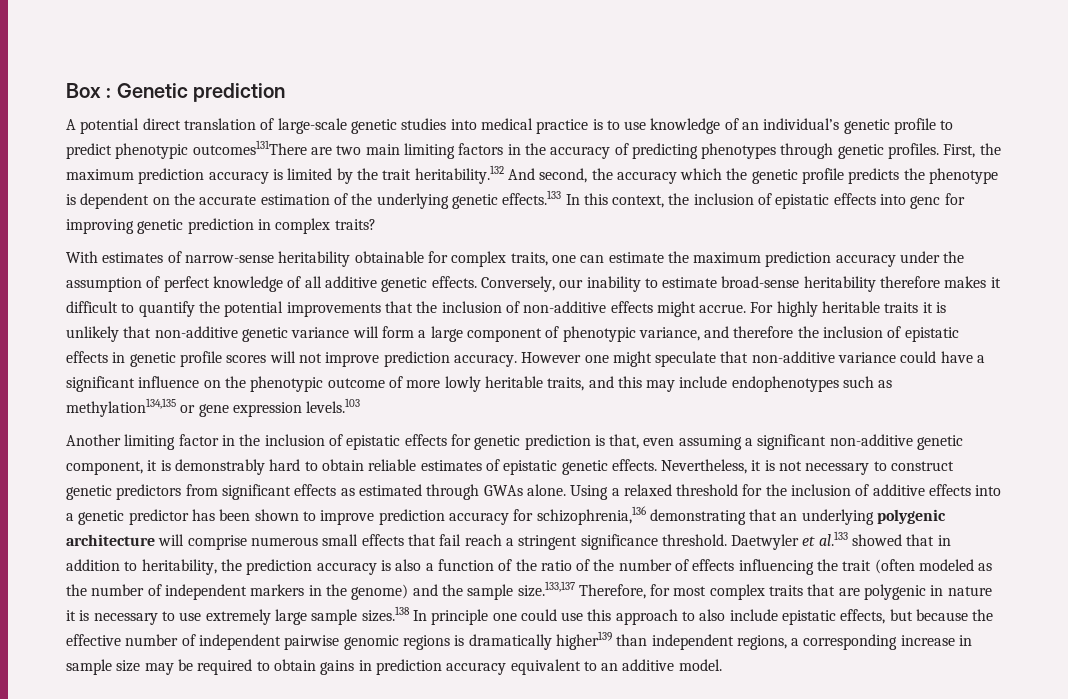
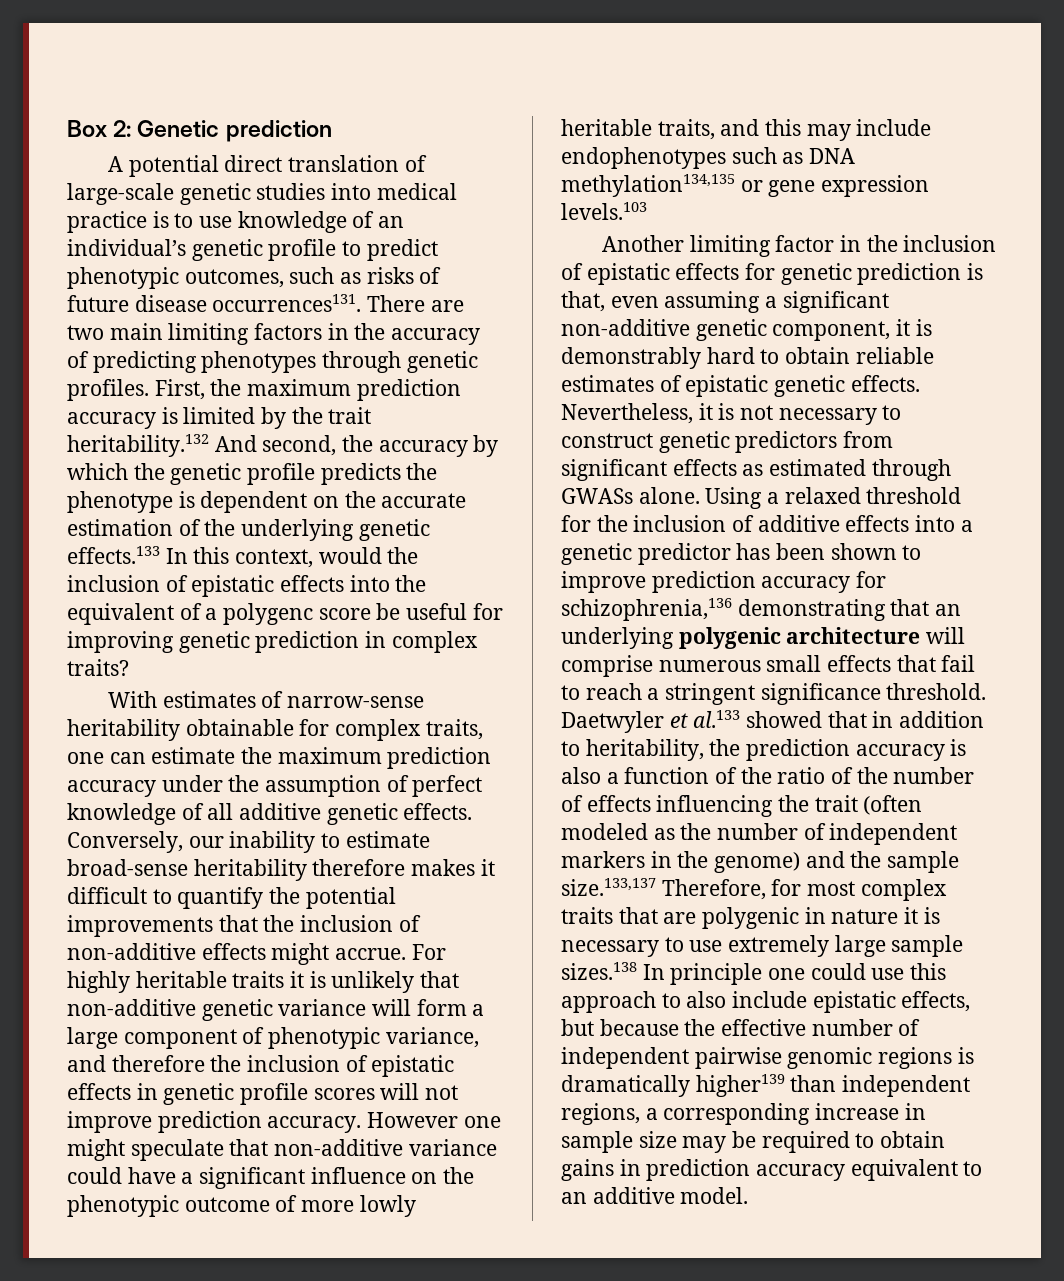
[106,87,112,98] : -> [113,120,132,137] 2:
[192,140,307,155] outcomes131There -> [184,267,442,288] [67,294,426,312] outcomes, such as risks of future disease occurrences131. There
(677, 177) none -> [473,435,499,457] by
(665, 201) none -> [318,547,382,564] would
[910,196,941,209] genc -> [395,575,427,592] [67,603,468,625] the equivalent of a polygenc score be useful
(893, 384) none -> [809,148,856,164] DNA
[483,485,523,496] GWAs -> [561,488,633,504] GWASs
(462, 540) none -> [561,685,580,700] to

